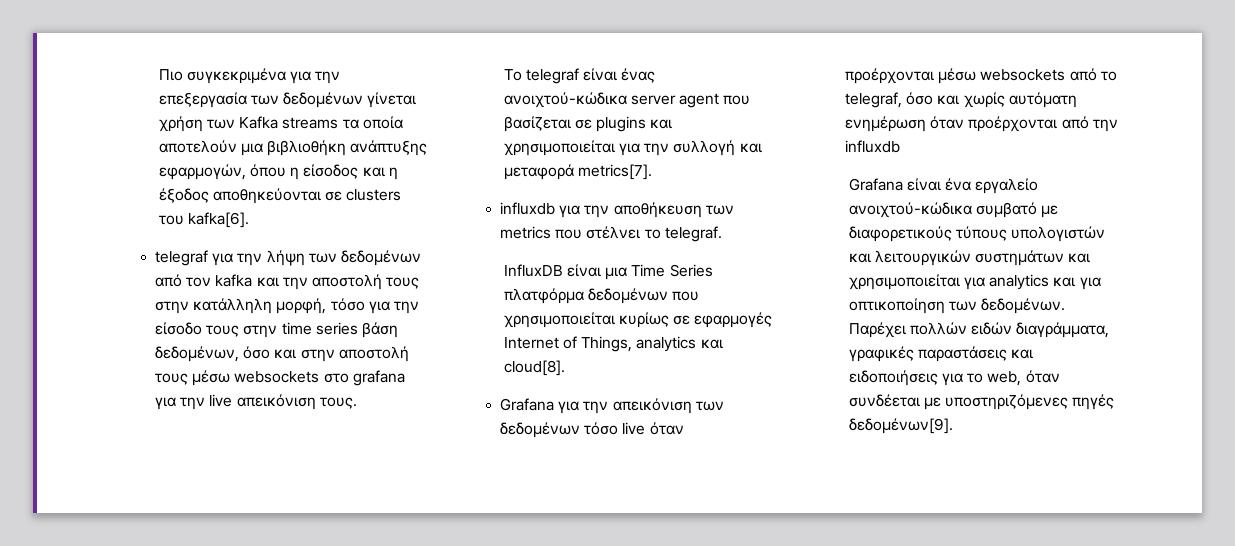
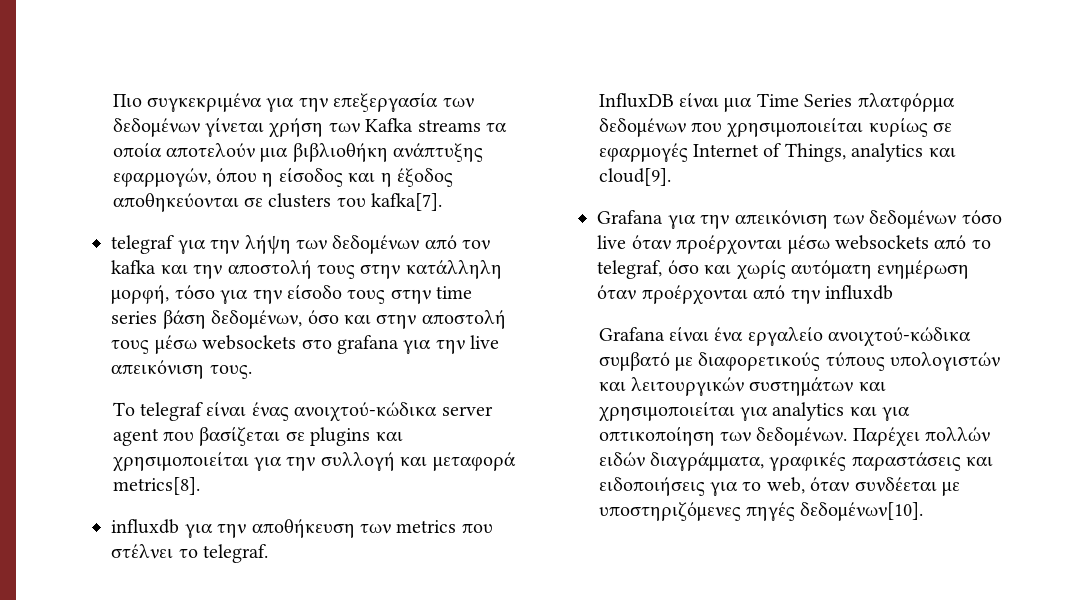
[188,212,250,228] kafka[6]. -> [371,193,443,211] kafka[7].
[578,164,653,180] metrics[7]. -> [112,477,200,495] metrics[8].
[503,360,565,376] cloud[8]. -> [598,168,671,186] cloud[9].
[848,418,953,434] δεδομένων[9]. -> [800,502,924,521] δεδομένων[10].

